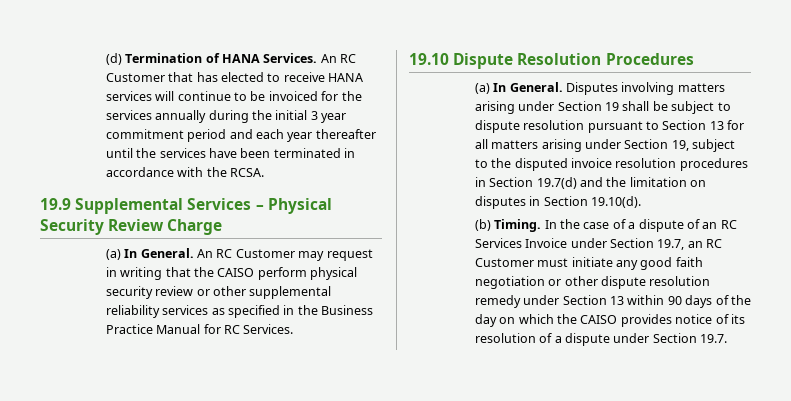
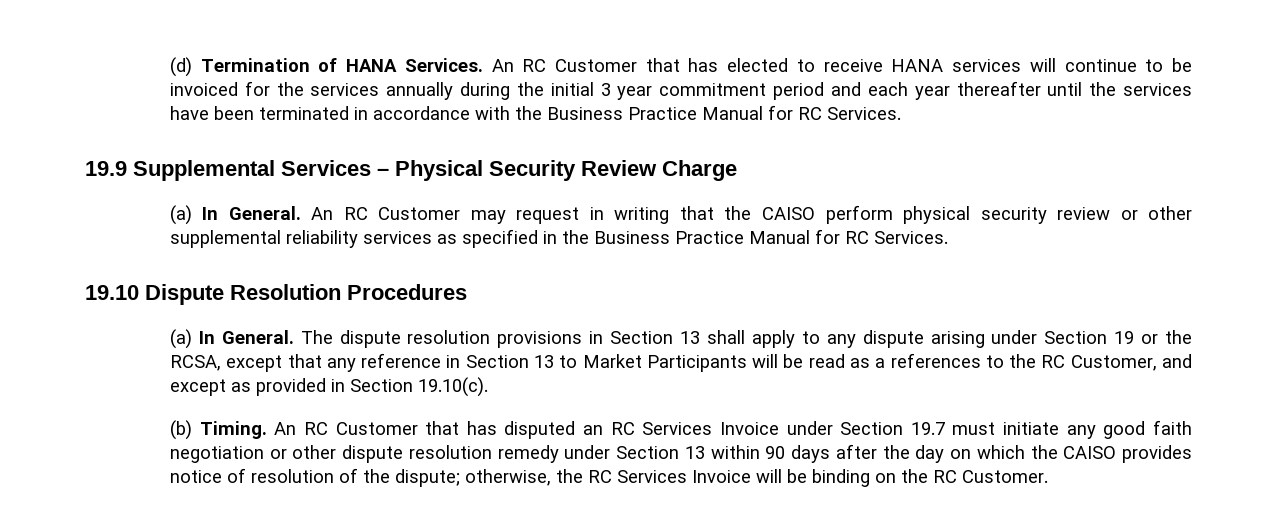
[230,168,265,177] RCSA. -> [546,105,901,120] Business Practice Manual for RC Services.
[566,82,725,95] [474,101,731,114] [474,120,745,133] [474,139,736,152] [474,158,748,171] [474,177,707,189] [474,196,642,209] [474,219,700,232] Disputes involving matters arising under Section 19 shall be subject to dispute resolution pursuant to Section 13 for all matters arising under Section 19, subject to the disputed invoice resolution procedures in Section 19.7(d) and the limitation on disputes in Section 19.10(d). // (b) Timing. In the case of a dispute of -> [300,330,1193,348] [169,353,1193,372] [169,377,488,397] [169,420,576,440] The dispute resolution provisions in Section 13 shall apply to any dispute arising under Section 19 or the RCSA, except that any reference in Section 13 to Market Participants will be read as a references to the RC Customer, and except as provided in Section 19.10(c). // (b) Timing. An RC Customer that has disputed
[657,239,723,250] [474,258,534,267] 19.7, an RC Customer -> [910,422,945,435] 19.7
[715,295,729,305] of -> [835,444,877,459] after
[730,314,745,324] its -> (246, 475) none
[554,333,728,346] a dispute under Section 19.7. -> [362,469,1048,487] the dispute; otherwise, the RC Services Invoice will be binding on the RC Customer.

